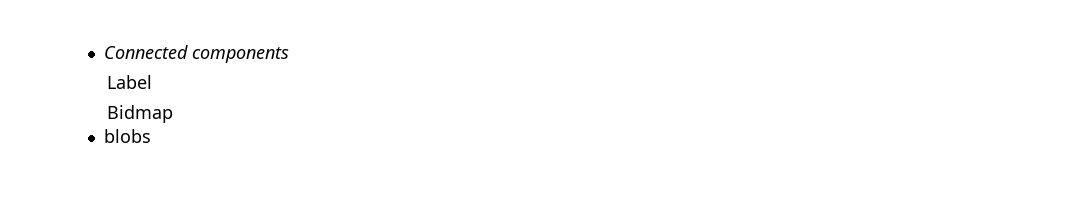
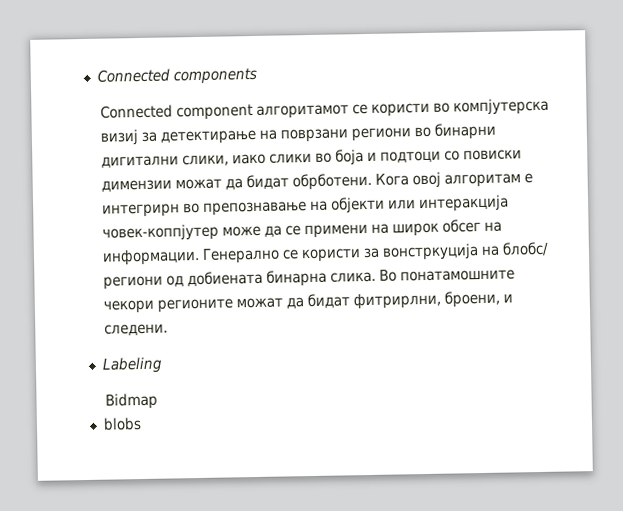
[107,75,153,89] Label -> [99,97,550,121] [99,122,497,146] [100,149,523,169] [100,171,534,193] [101,194,510,218] [101,218,503,242] [101,241,550,266] [102,269,516,290] [102,290,514,314] [103,323,168,337] [102,356,164,374] Connected component алгоритамот се користи во компјутерска визиј за детектирање на поврзани региони во бинарни дигитални слики, иако слики во боја и подтоци со повиски димензии можат да бидат обрботени. Кога овој алгоритам е интегрирн во препознавање на објекти или интеракција човек-коппјутер може да се примени на широк обсег на информации. Генерално се користи за вонстркуција на блобс/ региони од добиената бинарна слика. Во понатамошните чекори регионите можат да бидат фитрирлни, броени, и следени. // Labeling

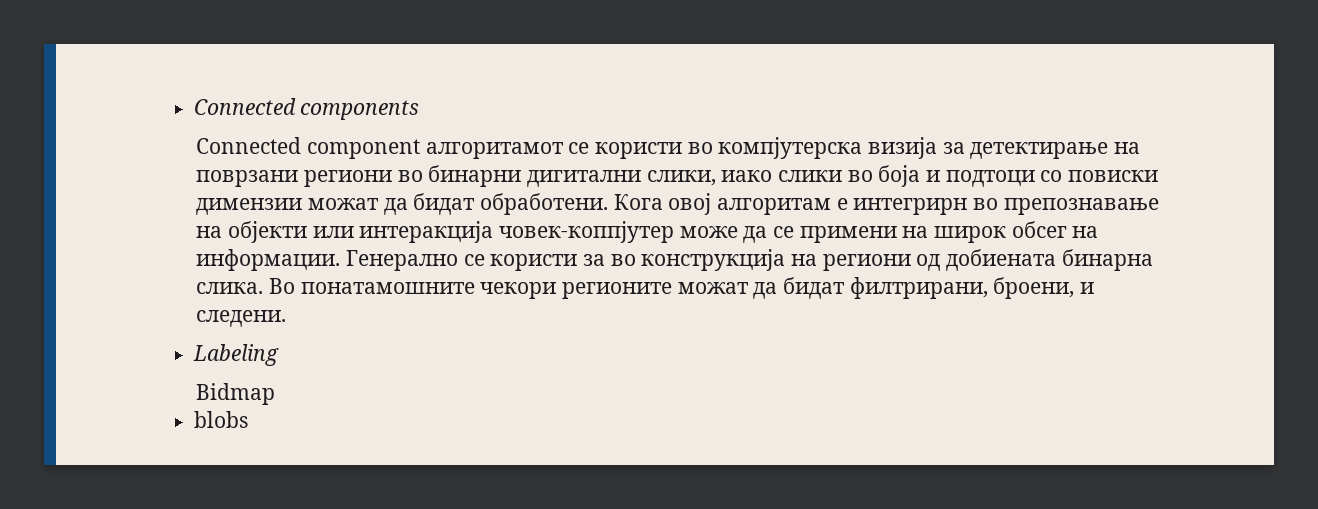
[99,129,139,146] визиј -> [867,137,937,159] визија
[291,172,372,191] обрботени. -> [479,193,608,215] обработени.
[382,241,550,261] вонстркуција на блобс/ -> [610,249,817,271] во конструкција на
[353,292,442,310] фитрирлни, -> [849,277,988,299] филтрирани,

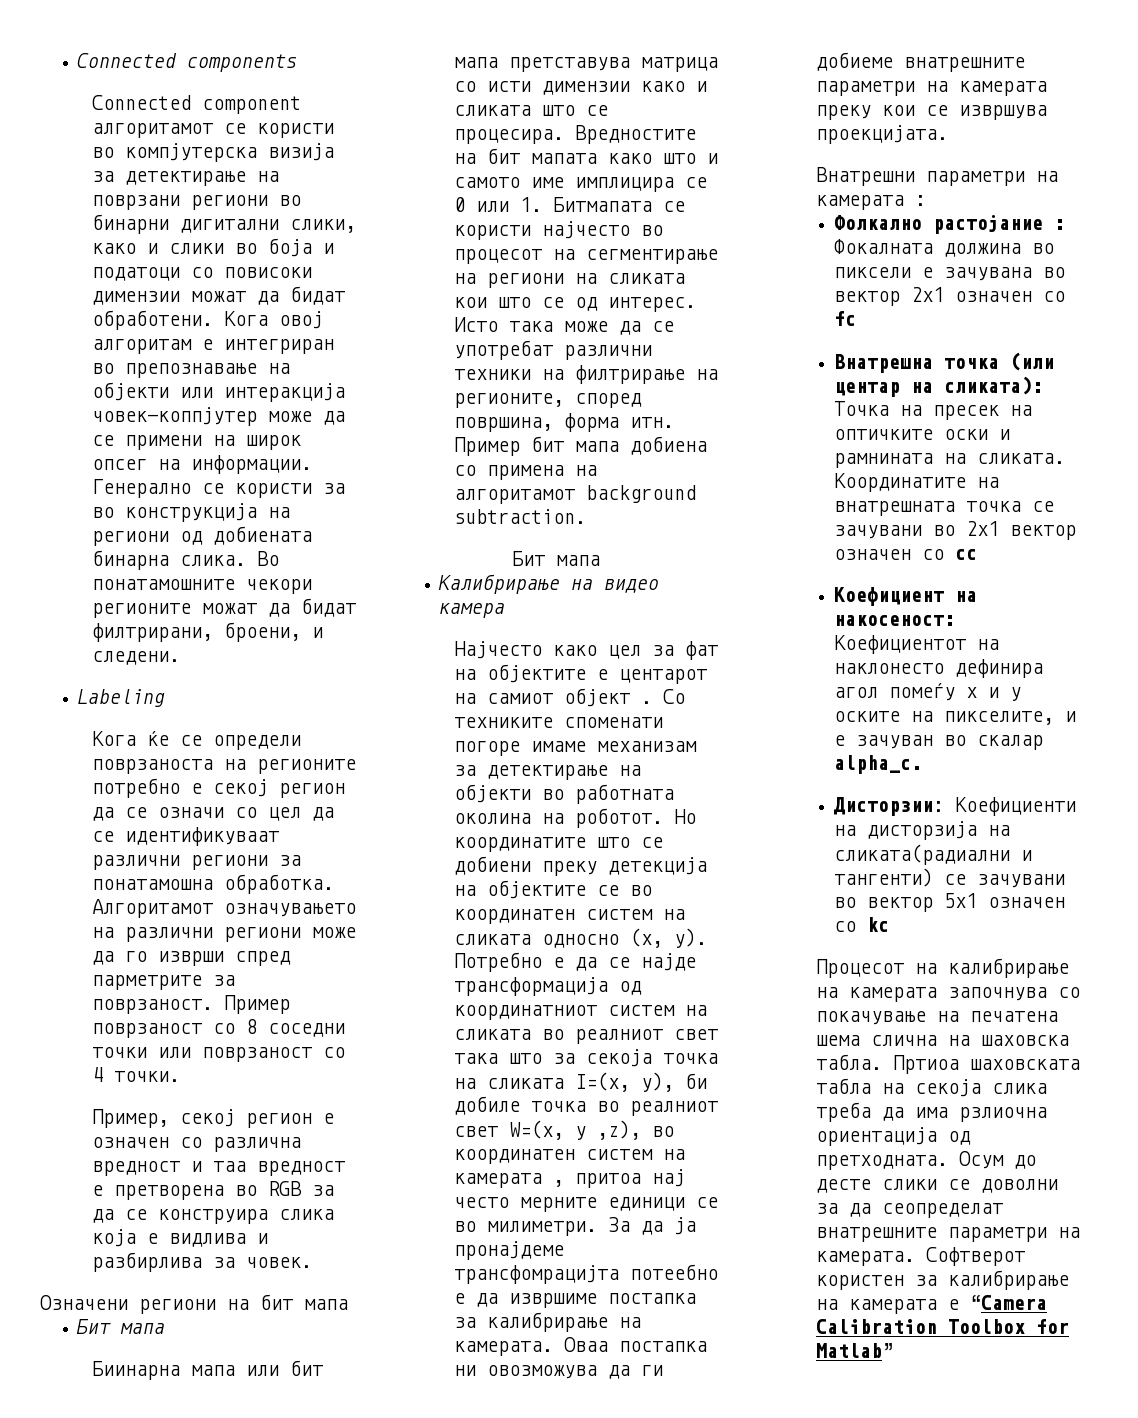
[721,170,773,182] иако -> [91,243,158,254] како и
[945,170,1158,187] подтоци со повиски -> [91,267,312,281] податоци со повисоки
[853,198,968,215] интегрирн -> [223,339,334,354] интегриран
[1011,221,1067,238] обсег -> [91,459,147,470] опсег
[196,383,276,405] [193,411,248,428] Bidmap // blobs -> [91,731,301,750] [91,759,356,774] [91,778,345,798] [91,807,334,821] [91,827,279,846] [91,855,301,870] [91,874,334,894] [91,899,356,918] [91,927,356,942] [91,951,291,966] [91,975,235,990] [91,995,290,1014] [91,1019,345,1038] [91,1047,345,1062] [91,1067,180,1082] [91,1109,334,1128] [91,1137,301,1152] [91,1161,345,1176] [91,1181,334,1200] [91,1209,334,1224] [91,1229,268,1247] [91,1252,312,1272] [39,1294,348,1314] [76,1319,166,1334] [91,1360,323,1380] [453,57,718,72] [453,81,707,95] [453,105,608,116] [453,125,696,144] [453,148,718,164] [453,177,707,192] [453,197,685,212] [453,221,663,240] [453,249,718,264] [453,273,685,288] [453,297,696,312] [453,317,674,335] [453,340,652,360] [453,365,718,384] [453,393,642,408] [453,413,674,432] [453,436,707,456] [453,465,597,480] [453,485,696,504] [453,509,586,524] [511,551,600,566] [438,574,660,594] [439,603,506,618] [453,641,718,660] [453,664,707,684] [453,688,685,707] [453,717,663,728] [453,741,697,756] [453,765,641,780] [453,784,674,804] [453,808,696,828] [453,837,663,852] [453,856,707,876] [453,880,652,899] [453,909,685,924] [453,928,707,948] [453,952,696,972] [453,977,642,996] [453,1005,707,1020] [453,1029,718,1044] [453,1049,718,1067] [453,1072,707,1092] [453,1096,718,1116] [453,1120,674,1140] [453,1149,685,1164] [453,1169,685,1188] [453,1197,718,1212] [453,1217,696,1236] [453,1241,564,1260] [453,1264,718,1284] [453,1293,696,1308] [453,1312,641,1332] [453,1337,707,1356] [453,1365,663,1379] [815,52,1025,72] [815,81,1047,96] [815,105,1047,120] [815,125,948,144] [815,167,1058,186] [815,195,926,210] [833,215,1065,234] [833,239,1054,257] [833,267,1065,281] [833,287,1065,306] [833,311,856,326] [833,352,1054,373] [833,376,1043,397] [833,401,1032,420] [833,429,1010,440] [833,453,1065,468] [833,473,999,492] [833,501,1054,516] [833,521,1076,540] [833,549,977,560] [833,587,977,606] [833,615,955,626] [833,635,999,654] [833,659,1043,678] [833,683,1021,701] [833,711,1076,725] [833,735,1043,750] [833,755,922,774] [833,797,1076,816] [833,821,1010,840] [833,844,1032,865] [833,868,1065,888] [833,893,1065,912] [833,917,889,932] [815,958,1069,978] [815,987,1080,1002] [815,1011,1058,1025] [815,1035,1069,1046] [815,1054,1080,1074] [815,1078,1047,1097] [815,1102,1047,1122] [815,1127,971,1146] [815,1151,1036,1170] [815,1179,1058,1193] [815,1203,1003,1218] [815,1227,1080,1242] [815,1247,1025,1266] [815,1270,1069,1290] [815,1295,1047,1314] [815,1319,1069,1334] [815,1343,893,1358] Кога ќе се определи поврзаноста на регионите потребно е секој регион да се означи со цел да се идентификуваат различни региони за понатамошна обработка. Алгоритамот означувањето на различни региони може да го изврши спред парметрите за поврзаност. Пример поврзаност со 8 соседни точки или поврзаност со 4 точки. // Пример, секој регион е означен со различна вредност и таа вредност е претворена во RGB за да се конструира слика која е видлива и разбирлива за човек. // Означени региони на бит мапа // Бит мапа // Биинарна мапа или бит мапа претставува матрица со исти димензии како и сликата што се процесира. Вредностите на бит мапата како што и самото име имплицира се 0 или 1. Битмапата се користи најчесто во процесот на сегментирање на региони на сликата кои што се од интерес. Исто така може да се употребат различни техники на филтрирање на регионите, според површина, форма итн. Пример бит мапа добиена со примена на алгоритамот background subtraction. // Бит мапа // Калибрирање на видео камера // Најчесто како цел за фат на објектите е центарот на самиот објект . Со техниките споменати погоре имаме механизам за детектирање на објекти во работната околина на роботот. Но координатите што се добиени преку детекција на објектите се во координатен систем на сликата односно (x, y). Потребно е да се најде трансформација од координатниот систем на сликата во реалниот свет така што за секоја точка на сликата I=(x, y), би добиле точка во реалниот свет W=(x, y ,z), во координатен систем на камерата , притоа нај често мерните единици се во милиметри. За да ја пронајдеме трансфомрацијта потеебно е да извршиме постапка за калибрирање на камерата. Оваа постапка ни овозможува да ги добиеме внатрешните параметри на камерата преку кои се извршува проекцијата. // Внатрешни параметри на камерата : // Фолкално растојание : Фокалната должина во пиксели е зачувана во вектор 2х1 означен со fc // Внатрешна точка (или центар на сликата): Точка на пресек на оптичките оски и рамнината на сликата. Координатите на внатрешната точка се зачувани во 2х1 вектор означен со сс // Коефициент на накосеност: Коефициентот на наклонесто дефинира агол помеѓу x и y оските на пикселите, и е зачуван во скалар alpha_c. // Дисторзии: Коефициенти на дисторзија на сликата(радиални и тангенти) се зачувани во вектор 5х1 означен со kc // Процесот на калибрирање на камерата започнува со покачување на печатена шема слична на шаховска табла. Пртиоа шаховската табла на секоја слика треба да има рзлиочна ориентација од претходната. Осум до десте слики се доволни за да сеопределат внатрешните параметри на камерата. Софтверот користен за калибрирање на камерата е “Camera Calibration Toolbox for Matlab”

